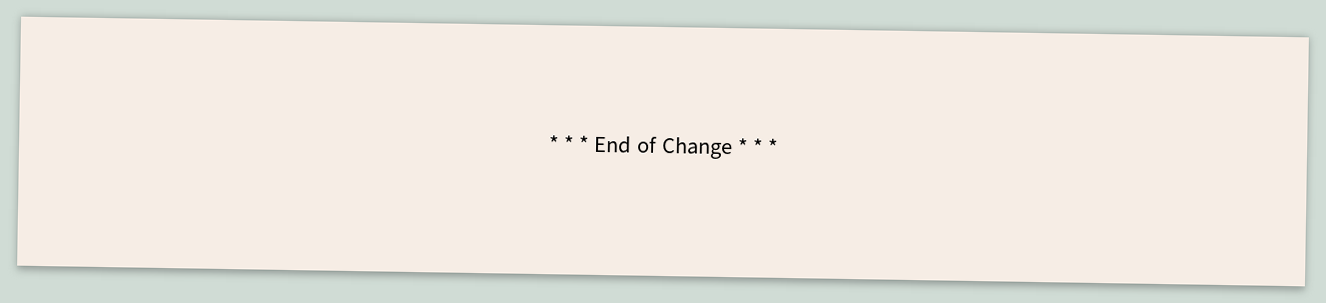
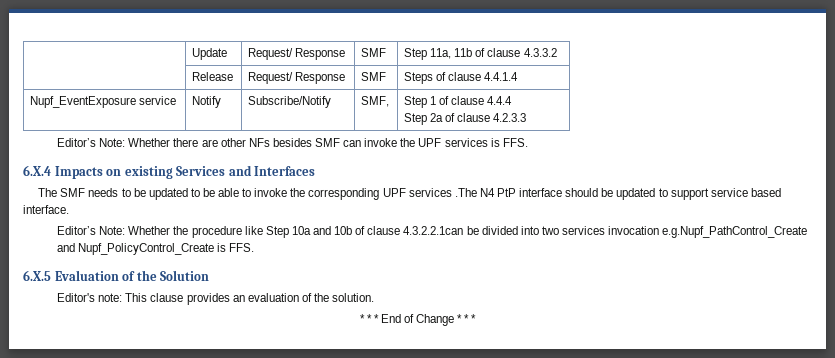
(548, 143) none -> [192,48,228,60] [248,48,346,60] [361,48,387,57] [404,48,557,60] [192,72,234,81] [248,72,346,84] [361,72,387,81] [404,72,519,84] [30,96,177,108] [192,96,222,108] [248,96,332,108] [361,96,390,107] [404,96,513,108] [404,113,527,125] [57,138,528,147] [23,165,316,179] [38,188,781,200] [23,205,69,214] [57,226,808,238] [57,243,255,255] [23,270,210,281] [57,293,375,305] | Update | Request/ Response | SMF | Step 11a, 11b of clause 4.3.3.2 // | Release | Request/ Response | SMF | Steps of clause 4.4.1.4 // Nupf_EventExposure service | Notify | Subscribe/Notify | SMF, | Step 1 of clause 4.4.4 // Step 2a of clause 4.2.3.3 // Editor’s Note: Whether there are other NFs besides SMF can invoke the UPF services is FFS. // 6.X.4 Impacts on existing Services and Interfaces // The SMF needs to be updated to be able to invoke the corresponding UPF services .The N4 PtP interface should be updated to support service based interface. // Editor’s Note: Whether the procedure like Step 10a and 10b of clause 4.3.2.2.1can be divided into two services invocation e.g.Nupf_PathControl_Create and Nupf_PolicyControl_Create is FFS. // 6.X.5 Evaluation of the Solution // Editor's note: This clause provides an evaluation of the solution. //

